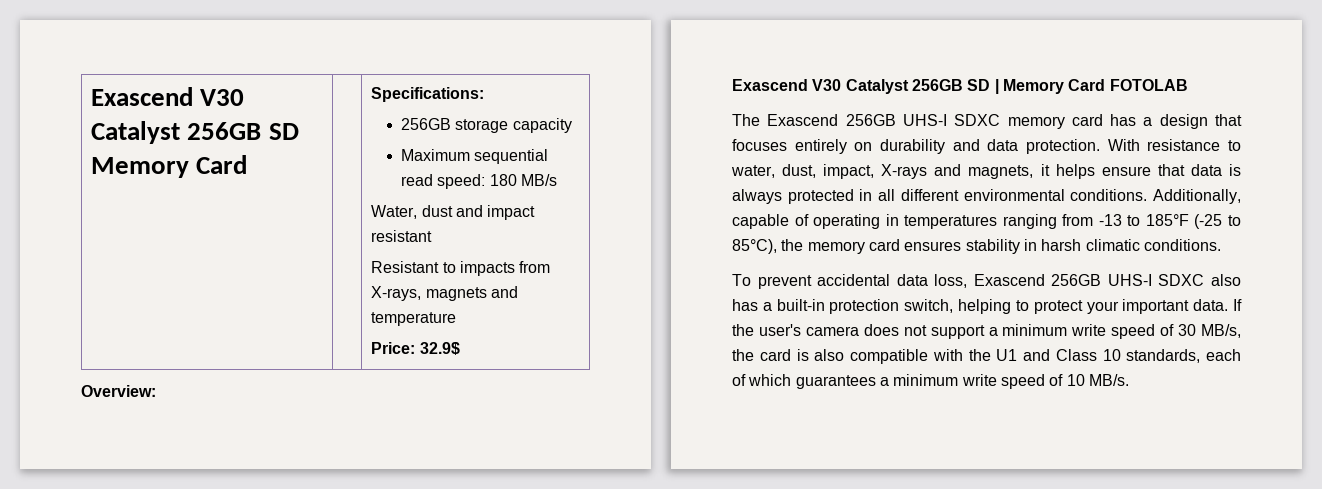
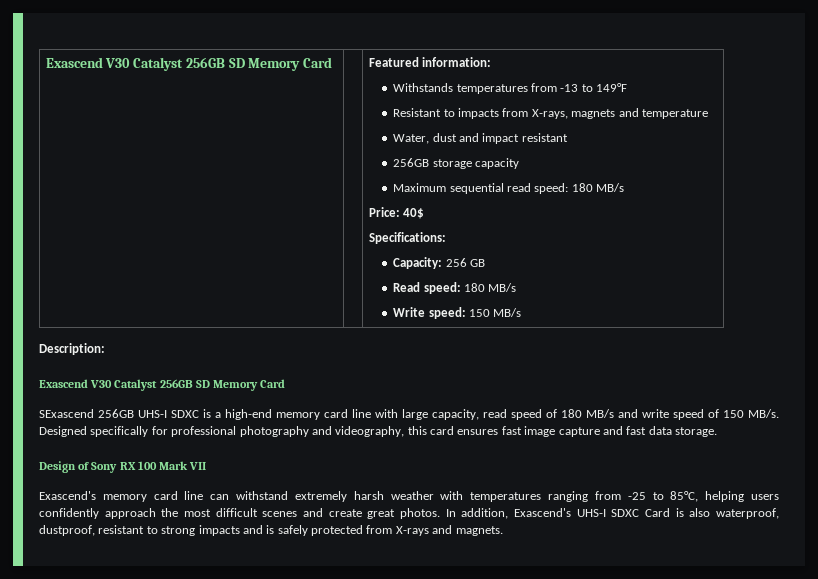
[371,87,485,102] Specifications: -> [368,57,491,67] [393,83,628,94] [393,108,708,119] [393,133,568,144] Featured information: // Withstands temperatures from -13 to 149°F // Resistant to impacts from X-rays, magnets and temperature // Water, dust and impact resistant
[371,205,536,220] [371,230,433,242] [371,261,551,276] [371,286,518,301] [371,312,457,326] [371,342,460,355] [81,385,156,397] [732,79,1188,94] [732,114,1242,129] [732,139,1241,154] [731,164,1242,179] [732,189,1241,204] [732,214,1242,229] [732,239,1221,254] [732,274,1241,289] [732,299,1242,314] [732,324,1241,339] [732,349,1241,364] [732,374,1129,389] Water, dust and impact resistant // Resistant to impacts from X-rays, magnets and temperature // Price: 32.9$ // Overview: // Exascend V30 Catalyst 256GB SD | Memory Card FOTOLAB // The Exascend 256GB UHS-I SDXC memory card has a design that focuses entirely on durability and data protection. With resistance to water, dust, impact, X-rays and magnets, it helps ensure that data is always protected in all different environmental conditions. Additionally, capable of operating in temperatures ranging from -13 to 185°F (-25 to 85°C), the memory card ensures stability in harsh climatic conditions. // To prevent accidental data loss, Exascend 256GB UHS-I SDXC also has a built-in protection switch, helping to protect your important data. If the user's camera does not support a minimum write speed of 30 MB/s, the card is also compatible with the U1 and Class 10 standards, each of which guarantees a minimum write speed of 10 MB/s. -> [368,207,424,219] [368,232,446,244] [393,257,486,269] [393,282,517,294] [393,307,522,319] [39,343,105,355] [39,379,286,391] [39,409,779,420] [39,426,717,437] [39,461,207,473] [39,491,780,502] [39,508,779,519] [39,525,503,536] Price: 40$ // Specifications: // Capacity: 256 GB // Read speed: 180 MB/s // Write speed: 150 MB/s // Description: // Exascend V30 Catalyst 256GB SD Memory Card // SExascend 256GB UHS-I SDXC is a high-end memory card line with large capacity, read speed of 180 MB/s and write speed of 150 MB/s. Designed specifically for professional photography and videography, this card ensures fast image capture and fast data storage. // Design of Sony RX 100 Mark VII // Exascend's memory card line can withstand extremely harsh weather with temperatures ranging from -25 to 85°C, helping users confidently approach the most difficult scenes and create great photos. In addition, Exascend's UHS-I SDXC Card is also waterproof, dustproof, resistant to strong impacts and is safely protected from X-rays and magnets.

